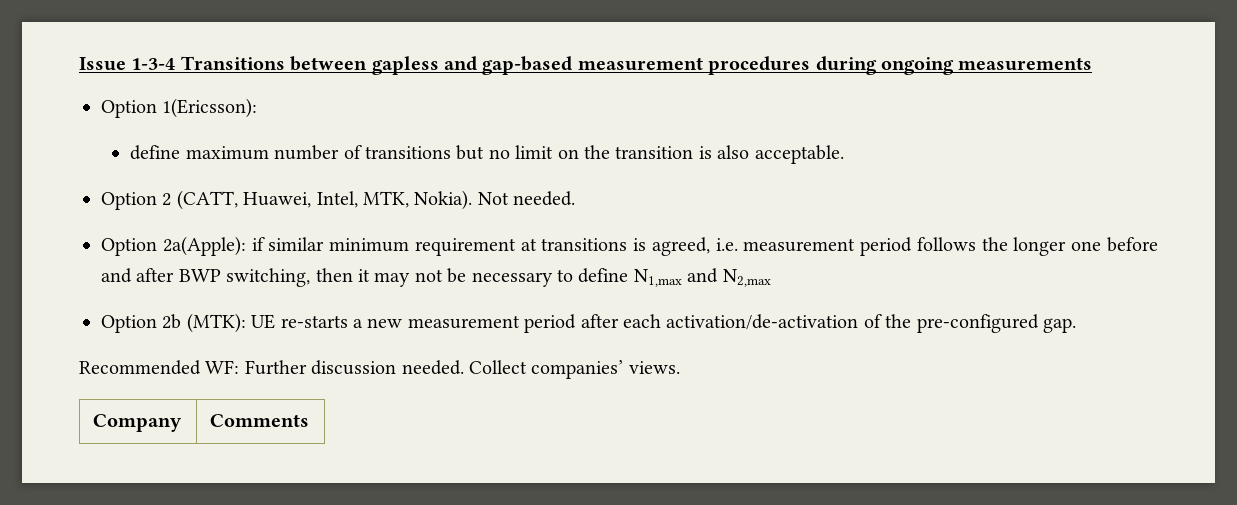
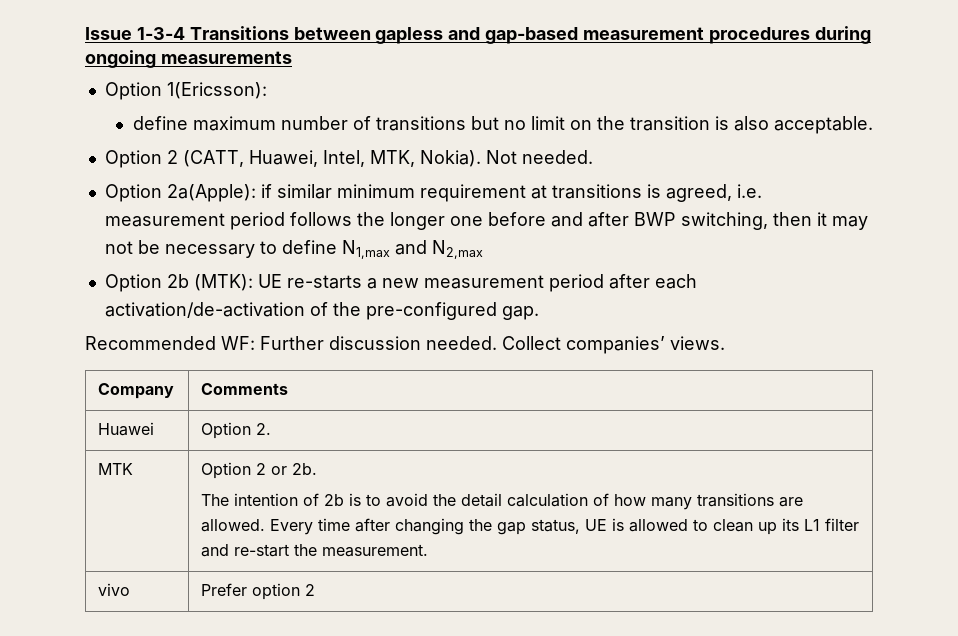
(310, 420) none -> [98,422,155,436] [201,422,272,439] [98,463,134,475] [201,462,318,479] [201,493,804,510] [201,518,860,535] [201,544,429,557] [98,583,131,596] [201,583,316,600] // Huawei | Option 2. // MTK | Option 2 or 2b. // The intention of 2b is to avoid the detail calculation of how many transitions are allowed. Every time after changing the gap status, UE is allowed to clean up its L1 filter and re-start the measurement. // vivo | Prefer option 2

